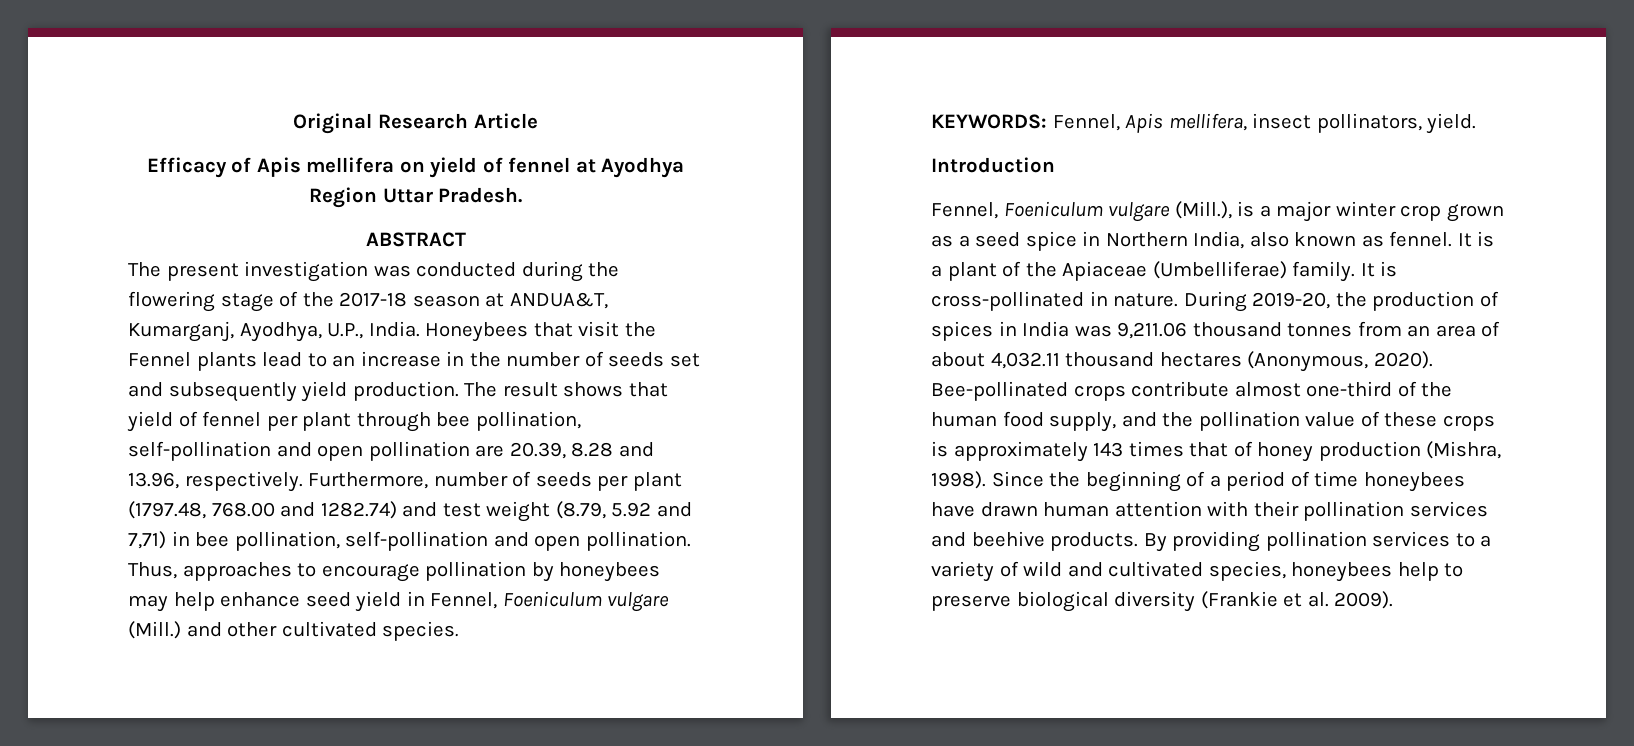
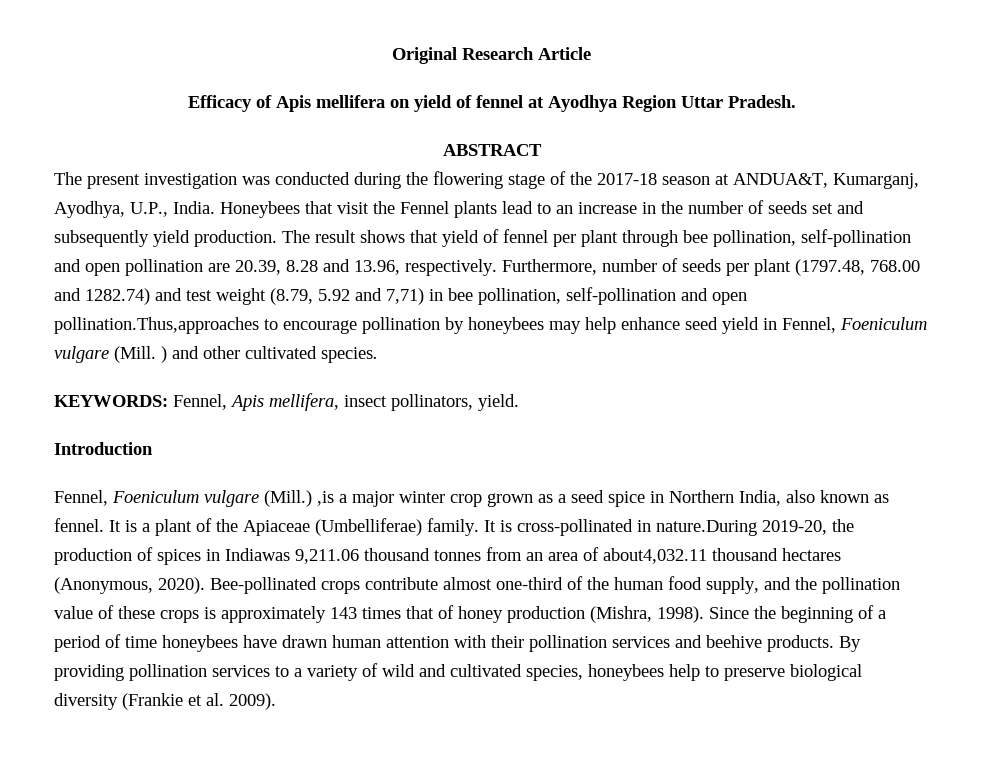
[585,531,691,551] [128,562,292,581] pollination. Thus, approaches -> [54,317,259,334] pollination.Thus,approaches
[128,621,181,639] (Mill.) -> [114,346,167,363] (Mill. )
[1174,201,1255,219] (Mill.), is -> [264,490,334,507] (Mill.) ,is
[1113,291,1247,312] nature. During -> [656,520,757,536] nature.During
[1022,321,1112,337] India was -> [225,548,290,561] Indiawas
[931,352,1060,369] about 4,032.11 -> [603,548,707,564] about4,032.11

